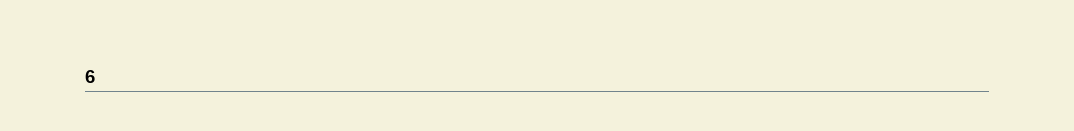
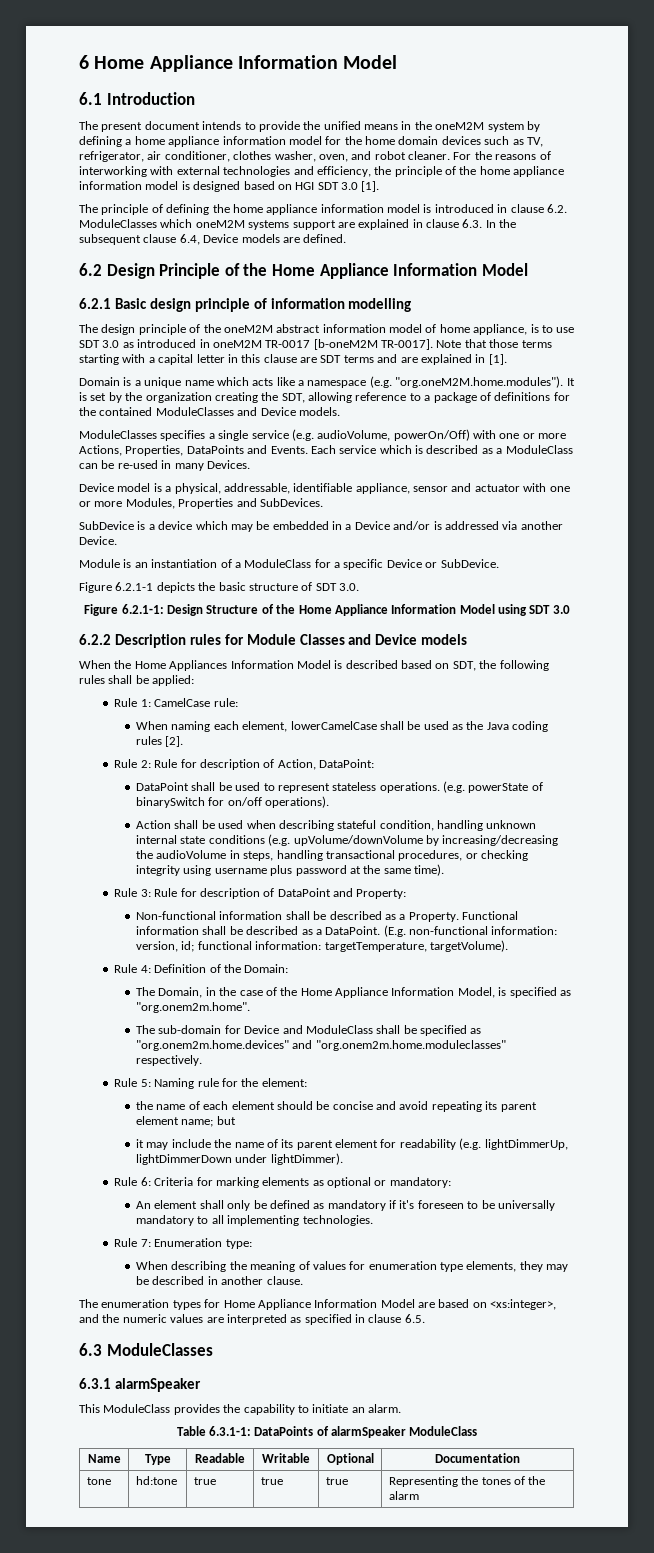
(95, 76) none -> [94,55,398,72] [79,92,195,105] [79,121,540,132] [79,136,543,147] [79,151,551,162] [79,166,565,177] [79,181,380,192] [79,204,567,215] [79,219,517,230] [79,234,347,245] [79,263,528,279] [79,298,412,312] [79,324,575,335] [79,339,552,350] [79,354,507,365] [79,376,575,388] [79,392,570,403] [79,407,340,416] [79,429,567,441] [79,445,573,456] [79,460,250,471] [79,483,570,494] [79,498,323,509] [79,521,563,532] [79,536,117,545] [79,559,499,570] [79,582,359,593] [84,604,570,616] [79,634,468,648] [79,660,549,671] [79,675,195,686] [114,698,238,707] [136,721,549,732] [136,736,184,747] [114,759,375,770] [136,781,543,793] [136,796,330,808] [136,820,537,831] [136,834,559,846] [136,850,529,861] [136,864,445,876] [114,888,407,899] [136,911,519,922] [136,925,558,937] [136,940,508,952] [114,964,289,973] [136,987,571,998] [136,1002,251,1013] [136,1025,482,1036] [136,1040,506,1051] [136,1055,203,1066] [114,1078,307,1089] [136,1101,537,1112] [136,1116,236,1127] [136,1138,568,1150] [136,1153,343,1165] [114,1177,451,1188] [136,1200,555,1211] [136,1215,373,1226] [114,1238,252,1249] [136,1261,569,1272] [136,1276,303,1285] [79,1299,557,1310] [79,1314,425,1325] [79,1343,213,1356] [79,1378,201,1392] [79,1404,401,1415] [176,1426,478,1438] [87,1454,121,1463] [144,1454,171,1465] [195,1453,245,1463] [262,1453,310,1463] [326,1453,374,1465] [435,1453,520,1463] [86,1477,111,1485] [135,1476,177,1485] [193,1477,216,1485] [260,1477,283,1485] [325,1477,348,1485] [388,1476,546,1487] [388,1491,419,1500] Home Appliance Information Model // 6.1 Introduction // The present document intends to provide the unified means in the oneM2M system by defining a home appliance information model for the home domain devices such as TV, refrigerator, air conditioner, clothes washer, oven, and robot cleaner. For the reasons of interworking with external technologies and efficiency, the principle of the home appliance information model is designed based on HGI SDT 3.0 [1]. // The principle of defining the home appliance information model is introduced in clause 6.2. ModuleClasses which oneM2M systems support are explained in clause 6.3. In the subsequent clause 6.4, Device models are defined. // 6.2 Design Principle of the Home Appliance Information Model // 6.2.1 Basic design principle of information modelling // The design principle of the oneM2M abstract information model of home appliance, is to use SDT 3.0 as introduced in oneM2M TR-0017 [b-oneM2M TR-0017]. Note that those terms starting with a capital letter in this clause are SDT terms and are explained in [1]. // Domain is a unique name which acts like a namespace (e.g. "org.oneM2M.home.modules"). It is set by the organization creating the SDT, allowing reference to a package of definitions for the contained ModuleClasses and Device models. // ModuleClasses specifies a single service (e.g. audioVolume, powerOn/Off) with one or more Actions, Properties, DataPoints and Events. Each service which is described as a ModuleClass can be re-used in many Devices. // Device model is a physical, addressable, identifiable appliance, sensor and actuator with one or more Modules, Properties and SubDevices. // SubDevice is a device which may be embedded in a Device and/or is addressed via another Device. // Module is an instantiation of a ModuleClass for a specific Device or SubDevice. // Figure 6.2.1-1 depicts the basic structure of SDT 3.0. // Figure 6.2.1-1: Design Structure of the Home Appliance Information Model using SDT 3.0 // 6.2.2 Description rules for Module Classes and Device models // When the Home Appliances Information Model is described based on SDT, the following rules shall be applied: // Rule 1: CamelCase rule: // When naming each element, lowerCamelCase shall be used as the Java coding rules [2]. // Rule 2: Rule for description of Action, DataPoint: // DataPoint shall be used to represent stateless operations. (e.g. powerState of binarySwitch for on/off operations). // Action shall be used when describing stateful condition, handling unknown internal state conditions (e.g. upVolume/downVolume by increasing/decreasing the audioVolume in steps, handling transactional procedures, or checking integrity using username plus password at the same time). // Rule 3: Rule for description of DataPoint and Property: // Non-functional information shall be described as a Property. Functional information shall be described as a DataPoint. (E.g. non-functional information: version, id; functional information: targetTemperature, targetVolume). // Rule 4: Definition of the Domain: // The Domain, in the case of the Home Appliance Information Model, is specified as "org.onem2m.home". // The sub-domain for Device and ModuleClass shall be specified as "org.onem2m.home.devices" and "org.onem2m.home.moduleclasses" respectively. // Rule 5: Naming rule for the element: // the name of each element should be concise and avoid repeating its parent element name; but // it may include the name of its parent element for readability (e.g. lightDimmerUp, lightDimmerDown under lightDimmer). // Rule 6: Criteria for marking elements as optional or mandatory: // An element shall only be defined as mandatory if it's foreseen to be universally mandatory to all implementing technologies. // Rule 7: Enumeration type: // When describing the meaning of values for enumeration type elements, they may be described in another clause. // The enumeration types for Home Appliance Information Model are based on <xs:integer>, and the numeric values are interpreted as specified in clause 6.5. // 6.3 ModuleClasses // 6.3.1 alarmSpeaker // This ModuleClass provides the capability to initiate an alarm. // Table 6.3.1-1: DataPoints of alarmSpeaker ModuleClass // Name | Type | Readable | Writable | Optional | Documentation // tone | hd:tone | true | true | true | Representing the tones of the alarm

